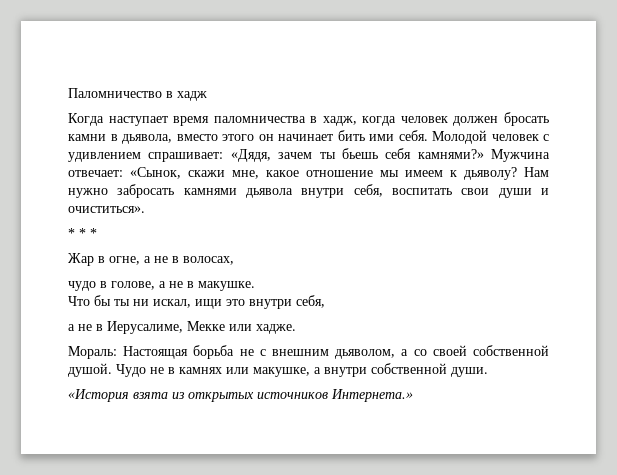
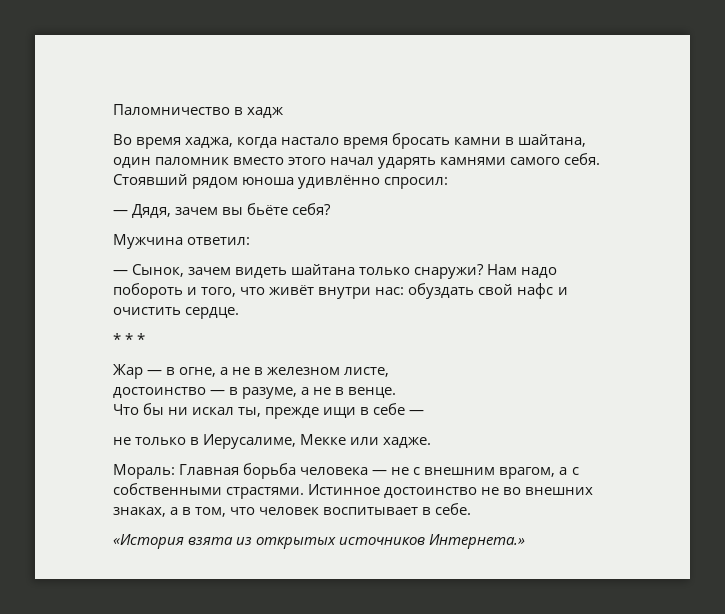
[68,112,549,126] [68,130,549,144] [68,148,550,162] [68,167,549,180] [68,184,549,198] [68,206,145,213] Когда наступает время паломничества в хадж, когда человек должен бросать камни в дьявола, вместо этого он начинает бить ими себя. Молодой человек с удивлением спрашивает: «Дядя, зачем ты бьешь себя камнями?» Мужчина отвечает: «Сынок, скажи мне, какое отношение мы имеем к дьяволу? Нам нужно забросать камнями дьявола внутри себя, воспитать свои души и очиститься». -> [113,133,587,149] [113,153,601,169] [113,174,449,189] [113,203,332,218] [113,234,251,249] [113,264,558,279] [113,283,568,299] [113,307,240,319] Во время хаджа, когда настало время бросать камни в шайтана, один паломник вместо этого начал ударять камнями самого себя. Стоявший рядом юноша удивлённо спросил: // — Дядя, зачем вы бьёте себя? // Мужчина ответил: // — Сынок, зачем видеть шайтана только снаружи? Нам надо побороть и того, что живёт внутри нас: обуздать свой нафс и очистить сердце.
(94, 259) none -> [147,370,163,375] —
[183,256,234,265] [68,281,255,291] волосах, // чудо в голове, а не в макушке. -> [267,367,390,377] [113,387,397,399] железном листе, // достоинство — в разуме, а не в венце.
[114,295,325,309] [68,324,92,331] ты ни искал, ищи это внутри себя, // а не -> [168,403,425,419] [113,437,187,445] ни искал ты, прежде ищи в себе — // не только
[123,345,549,359] [68,363,488,377] Настоящая борьба не с внешним дьяволом, а со своей собственной душой. Чудо не в камнях или макушке, а внутри собственной души. -> [179,463,579,479] [113,483,594,499] [113,503,472,517] Главная борьба человека — не с внешним врагом, а с собственными страстями. Истинное достоинство не во внешних знаках, а в том, что человек воспитывает в себе.

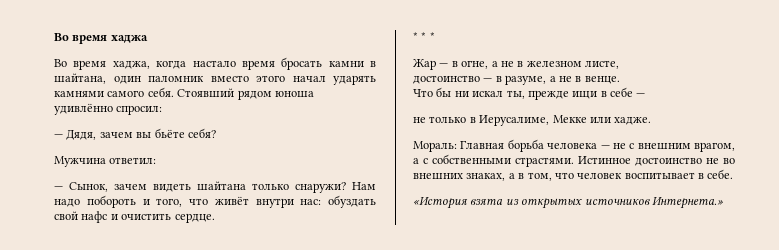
[113,104,285,118] Паломничество в хадж -> [54,33,148,44] Во время хаджа

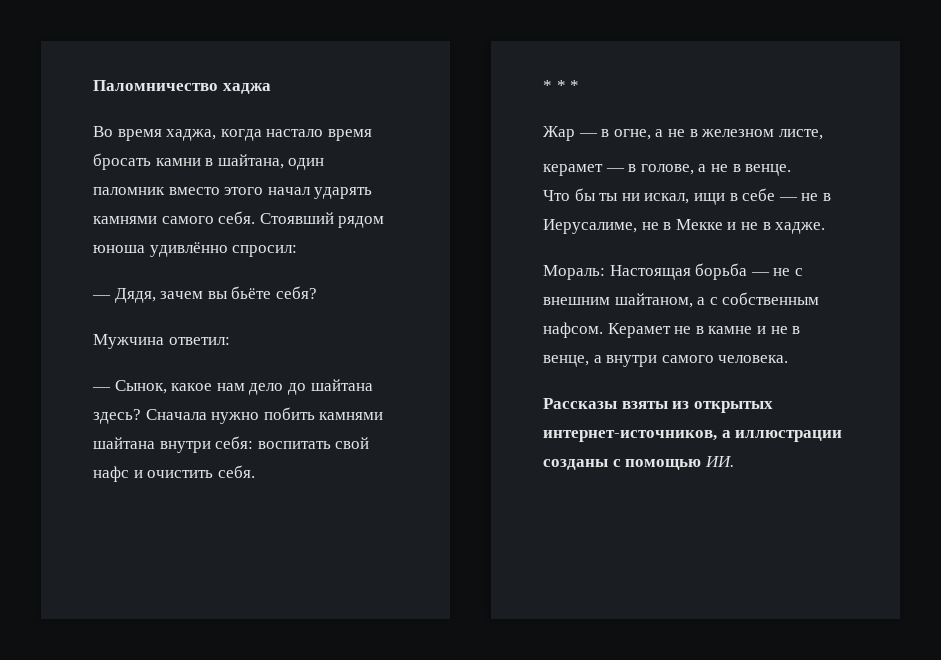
[54,33,108,44] Во время -> [93,80,218,91] Паломничество
[114,181,376,193] [54,195,376,208] зачем видеть шайтана только снаружи? Нам надо побороть и того, что живёт внутри нас: обуздать -> [171,379,373,395] [93,407,384,424] [93,436,331,453] какое нам дело до шайтана здесь? Сначала нужно побить камнями шайтана внутри себя: воспитать
[174,213,215,223] сердце. -> [217,465,255,478] себя.
[413,75,547,85] достоинство — в разуме, -> [543,164,694,176] керамет — в голове,
[454,90,569,100] ни искал ты, прежде -> [599,193,690,204] ты ни искал,
[413,115,611,126] // не только в Иерусалиме, Мекке или -> [801,193,831,201] [543,219,771,234] не в Иерусалиме, не в Мекке и не в
[460,139,598,152] Главная борьба человека -> [609,263,748,280] Настоящая борьба
[694,142,735,152] врагом, -> [614,293,693,308] шайтаном,
[432,154,735,167] [413,169,734,181] [413,197,723,209] собственными страстями. Истинное достоинство не во внешних знаках, а в том, что человек воспитывает в себе. // «История взята из открытых источников Интернета.» -> [722,292,820,305] [543,322,801,338] [543,355,789,367] [543,398,773,413] [543,430,843,442] [543,456,734,470] собственным нафсом. Керамет не в камне и не в венце, а внутри самого человека. // Рассказы взяты из открытых интернет-источников, а иллюстрации созданы с помощью ИИ.

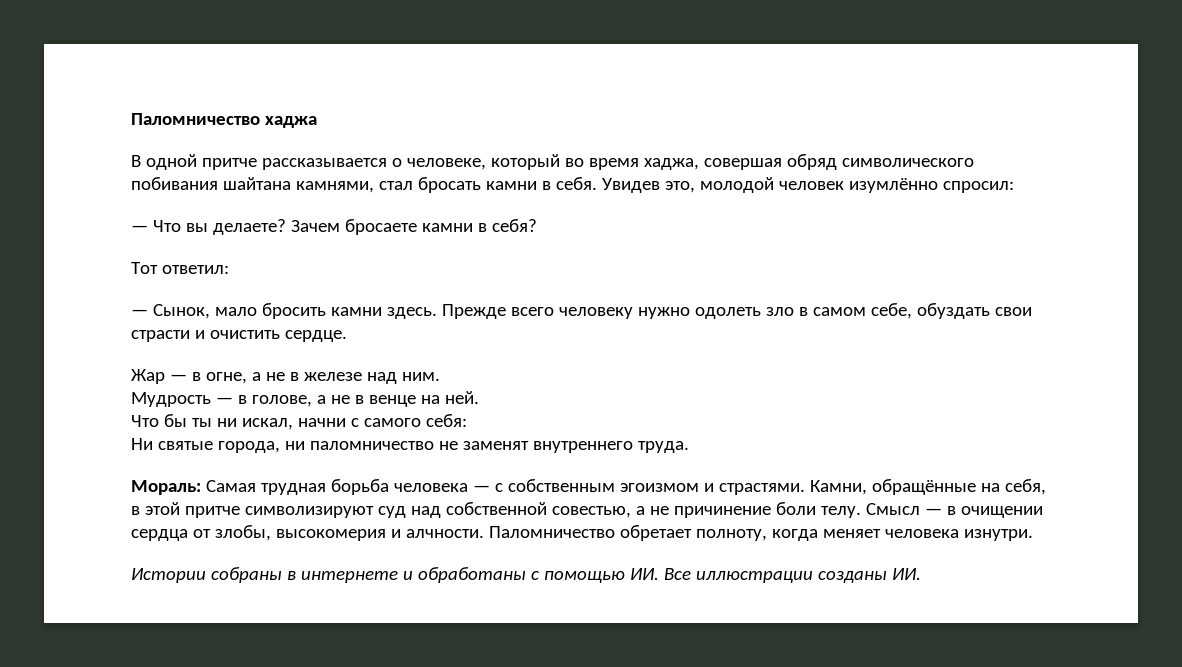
[93,126,372,141] [93,153,325,170] [93,187,373,199] [93,211,385,228] [93,242,298,257] [92,286,272,303] Во время хаджа, когда настало время бросать камни в шайтана, один паломник вместо этого начал ударять камнями самого себя. Стоявший рядом юноша удивлённо спросил: // — Дядя, зачем вы бьёте -> [131,154,974,170] [131,177,1014,193] [131,219,487,235] В одной притче рассказывается о человеке, который во время хаджа, совершая обряд символического побивания шайтана камнями, стал бросать камни в себя. Увидев это, молодой человек изумлённо спросил: // — Что вы делаете? Зачем бросаете камни в
[93,334,164,349] Мужчина -> [131,262,158,274] Тот
[171,379,373,395] [93,407,384,424] [93,436,370,453] [93,465,255,482] [543,80,580,91] какое нам дело до шайтана здесь? Сначала нужно побить камнями шайтана внутри себя: воспитать свой нафс и очистить себя. // * * * -> [214,303,1032,319] [131,330,347,342] мало бросить камни здесь. Прежде всего человеку нужно одолеть зло в самом себе, обуздать свои страсти и очистить сердце.
[701,129,823,140] [543,164,603,176] железном листе, // керамет -> [303,372,440,384] [131,392,211,407] железе над ним. // Мудрость
[745,164,792,176] венце. -> [368,391,479,407] венце на ней.
[693,188,831,205] [543,219,826,234] [543,263,803,280] [543,292,820,308] [543,322,801,338] [543,355,789,367] [543,398,773,413] [543,430,843,442] [543,459,702,470] ищи в себе — не в Иерусалиме, не в Мекке и не в хадже. // Мораль: Настоящая борьба — не с внешним шайтаном, а с собственным нафсом. Керамет не в камне и не в венце, а внутри самого человека. // Рассказы взяты из открытых интернет-источников, а иллюстрации созданы с помощью -> [297,414,467,427] [131,438,689,453] [131,479,1046,495] [131,502,1043,518] [131,525,1033,541] [131,567,887,583] начни с самого себя: // Ни святые города, ни паломничество не заменят внутреннего труда. // Мораль: Самая трудная борьба человека — с собственным эгоизмом и страстями. Камни, обращённые на себя, в этой притче символизируют суд над собственной совестью, а не причинение боли телу. Смысл — в очищении сердца от злобы, высокомерия и алчности. Паломничество обретает полноту, когда меняет человека изнутри. // Истории собраны в интернете и обработаны с помощью ИИ. Все иллюстрации созданы

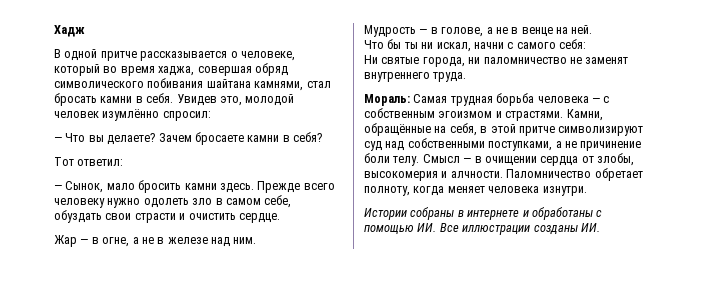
[131,113,317,128] Паломничество хаджа -> [54,25,85,37] Хадж
[445,502,631,518] собственной совестью, -> [407,138,553,151] собственными поступками,

